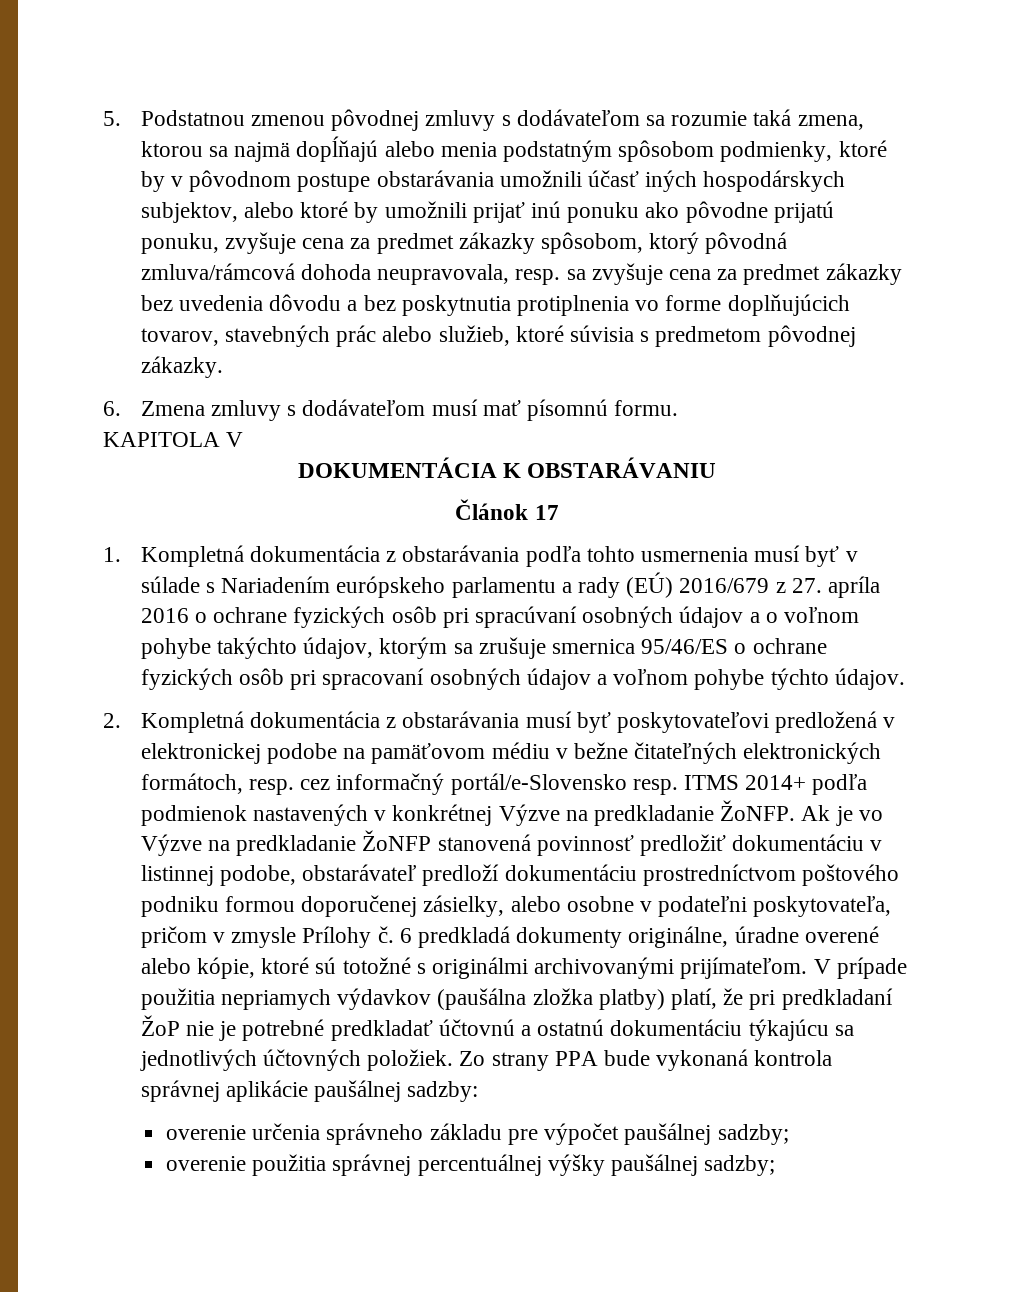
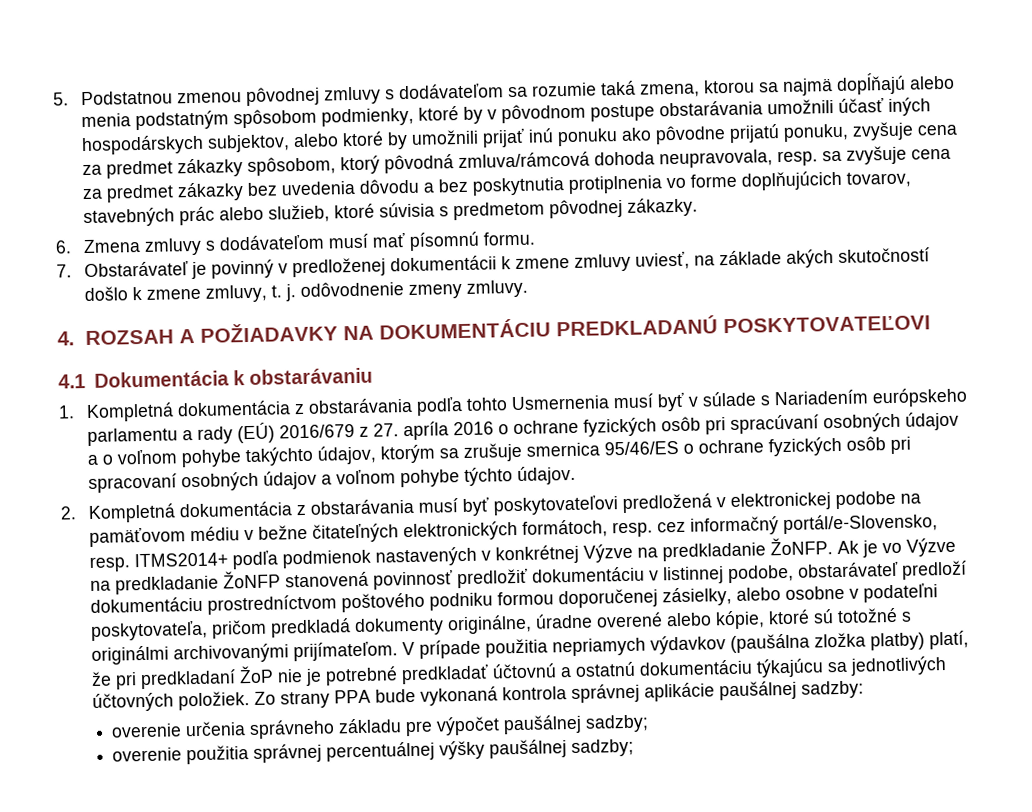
[103,432,244,447] [297,457,717,478] [455,499,559,520] KAPITOLA V // DOKUMENTÁCIA K OBSTARÁVANIU // Článok 17 -> [56,247,931,280] [84,279,529,303] [57,315,932,346] [58,367,374,389] 7. Obstarávateľ je povinný v predloženej dokumentácii k zmene zmluvy uviesť, na základe akých skutočností došlo k zmene zmluvy, t. j. odôvodnenie zmeny zmluvy. // 4. ROZSAH A POŽIADAVKY NA DOKUMENTÁCIU PREDKLADANÚ POSKYTOVATEĽOVI // 4.1 Dokumentácia k obstarávaniu
[641,547,749,562] usmernenia -> [511,395,611,411] Usmernenia
[450,773,807,795] portál/e-Slovensko resp. ITMS 2014+ -> [783,513,939,535] [89,552,229,572] portál/e-Slovensko, resp. ITMS2014+
[212,926,412,948] v zmysle Prílohy č. 6 -> (268, 629) none

